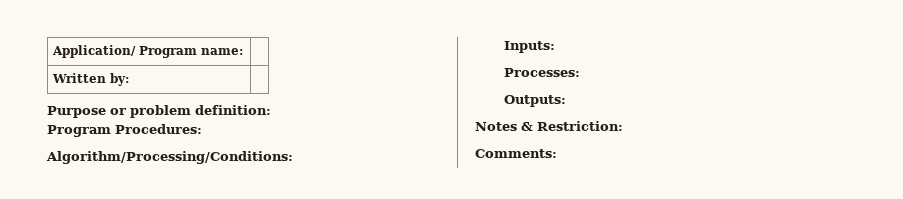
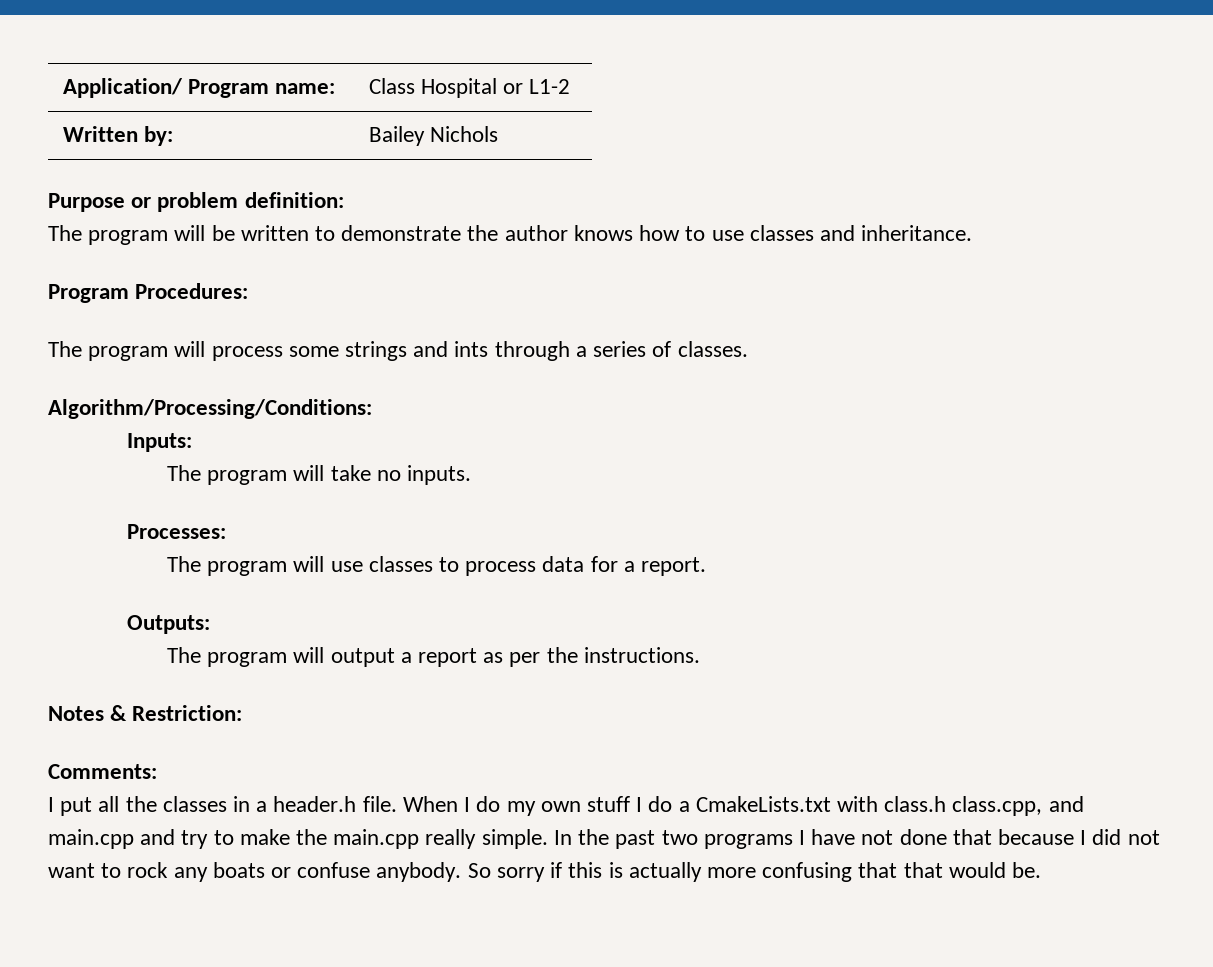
(244, 51) none -> [368,78,571,98] Class Hospital or L1-2
(130, 79) none -> [368,126,498,146] Bailey Nichols
[47,124,202,137] [46,151,293,164] [503,41,555,53] [503,68,580,77] [503,95,566,107] [475,121,623,131] [475,149,557,158] Program Procedures: // Algorithm/Processing/Conditions: // Inputs: // Processes: // Outputs: // Notes & Restriction: // Comments: -> [48,225,973,245] [48,283,249,303] [48,341,748,361] [48,399,372,419] [127,433,193,452] [166,465,472,485] [127,524,227,539] [166,556,707,576] [127,615,211,634] [166,647,700,667] [48,705,243,721] [48,764,157,779] [48,796,1084,816] [48,829,1160,849] [48,862,1041,882] The program will be written to demonstrate the author knows how to use classes and inheritance. // Program Procedures: // The program will process some strings and ints through a series of classes. // Algorithm/Processing/Conditions: // Inputs: // The program will take no inputs. // Processes: // The program will use classes to process data for a report. // Outputs: // The program will output a report as per the instructions. // Notes & Restriction: // Comments: // I put all the classes in a header.h file. When I do my own stuff I do a CmakeLists.txt with class.h class.cpp, and main.cpp and try to make the main.cpp really simple. In the past two programs I have not done that because I did not want to rock any boats or confuse anybody. So sorry if this is actually more confusing that that would be.

